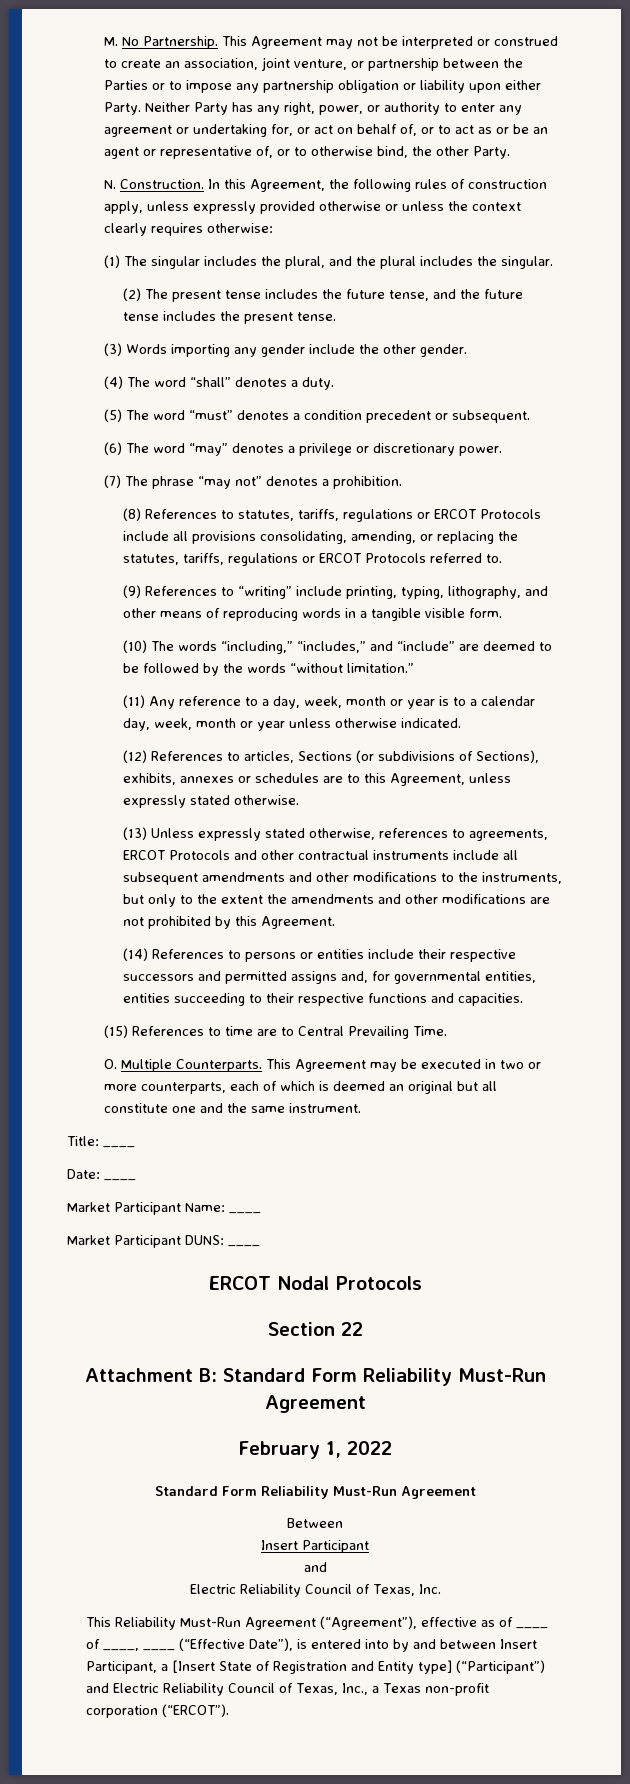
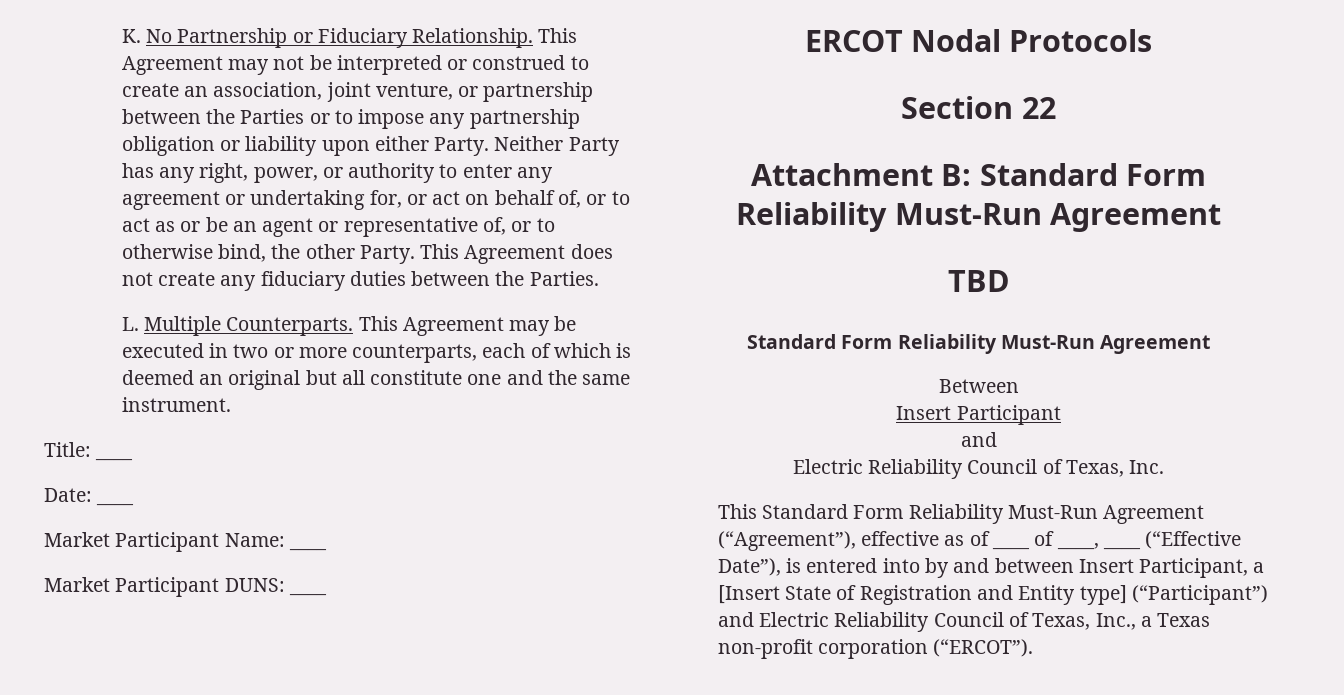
[104,36,219,49] M. No Partnership. -> [121,28,534,48] K. No Partnership or Fiduciary Relationship.
[104,179,548,192] [104,201,522,214] [104,223,274,236] [104,255,554,269] [123,288,524,302] [123,311,337,324] [104,343,468,357] [104,376,335,390] [104,409,531,423] [104,442,503,456] [104,475,403,489] [123,508,542,522] [123,531,519,544] [123,553,503,566] [123,585,549,599] [123,608,503,621] [123,640,553,654] [123,663,415,676] [123,695,536,709] [123,718,462,731] [123,750,540,763] [123,773,512,786] [123,795,300,808] [123,827,549,841] [123,850,519,860] [123,872,563,885] [123,894,551,907] [123,916,336,929] [123,948,517,962] [123,971,537,984] [123,993,524,1006] [104,1025,448,1039] [104,1059,118,1069] // N. Construction. In this Agreement, the following rules of construction apply, unless expressly provided otherwise or unless the context clearly requires otherwise: // (1) The singular includes the plural, and the plural includes the singular. // (2) The present tense includes the future tense, and the future tense includes the present tense. // (3) Words importing any gender include the other gender. // (4) The word “shall” denotes a duty. // (5) The word “must” denotes a condition precedent or subsequent. // (6) The word “may” denotes a privilege or discretionary power. // (7) The phrase “may not” denotes a prohibition. // (8) References to statutes, tariffs, regulations or ERCOT Protocols include all provisions consolidating, amending, or replacing the statutes, tariffs, regulations or ERCOT Protocols referred to. // (9) References to “writing” include printing, typing, lithography, and other means of reproducing words in a tangible visible form. // (10) The words “including,” “includes,” and “include” are deemed to be followed by the words “without limitation.” // (11) Any reference to a day, week, month or year is to a calendar day, week, month or year unless otherwise indicated. // (12) References to articles, Sections (or subdivisions of Sections), exhibits, annexes or schedules are to this Agreement, unless expressly stated otherwise. // (13) Unless expressly stated otherwise, references to agreements, ERCOT Protocols and other contractual instruments include all subsequent amendments and other modifications to the instruments, but only to the extent the amendments and other modifications are not prohibited by this Agreement. // (14) References to persons or entities include their respective successors and permitted assigns and, for governmental entities, entities succeeding to their respective functions and capacities. // (15) References to time are to Central Prevailing Time. // O. -> [420,244,613,264] [121,271,599,291] [121,317,139,331] This Agreement does not create any fiduciary duties between the Parties. // L.
[238,1441,392,1459] February 1, 2022 -> [947,270,1010,292] TBD
(111, 1622) none -> [762,504,904,519] Standard Form

